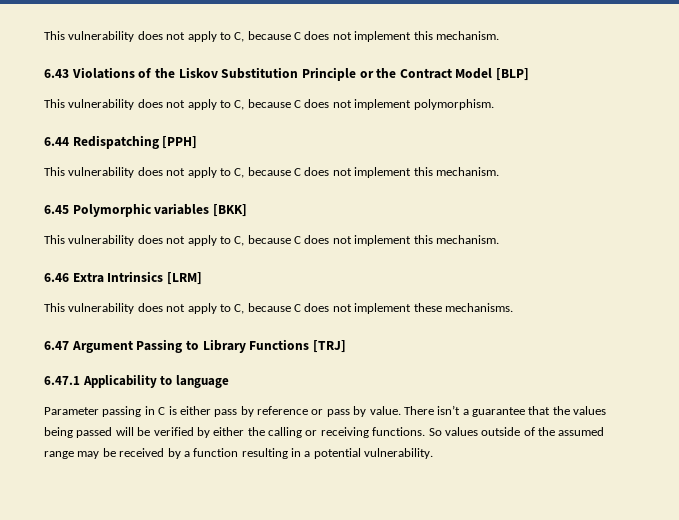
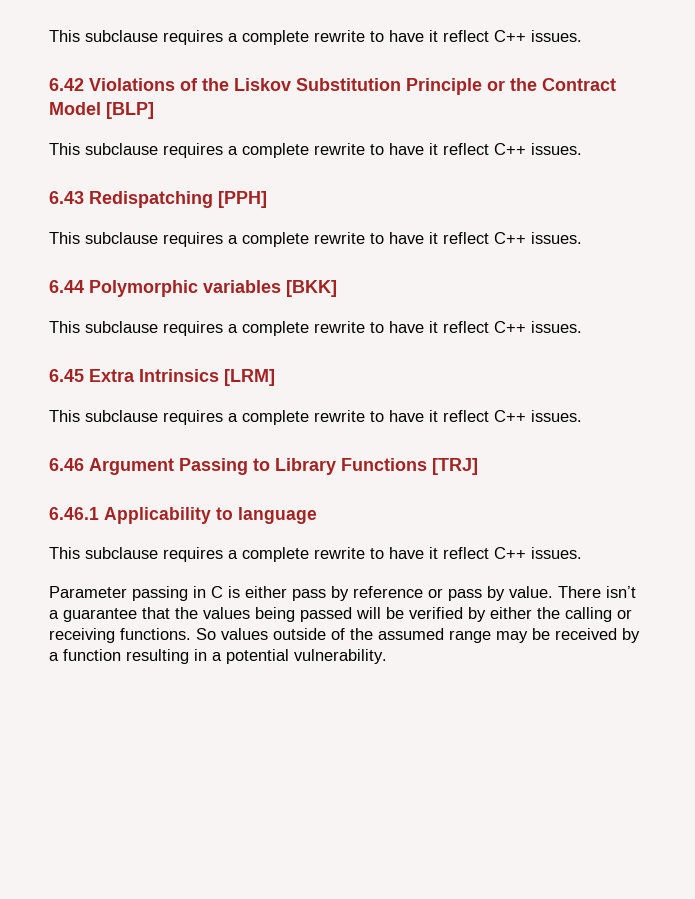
[44,31,499,42] [44,69,69,78] This vulnerability does not apply to C, because C does not implement this mechanism. // 6.43 -> [49,30,582,45] [49,78,84,91] This subclause requires a complete rewrite to have it reflect C++ issues. // 6.42
[68,99,494,110] [44,135,198,149] [44,167,499,178] [44,203,247,217] [44,235,499,246] [44,271,202,285] [44,303,513,314] [44,341,69,350] vulnerability does not apply to C, because C does not implement polymorphism. // 6.44 Redispatching [PPH] // This vulnerability does not apply to C, because C does not implement this mechanism. // 6.45 Polymorphic variables [BKK] // This vulnerability does not apply to C, because C does not implement this mechanism. // 6.46 Extra Intrinsics [LRM] // This vulnerability does not apply to C, because C does not implement these mechanisms. // 6.47 -> [85,143,582,158] [49,191,267,208] [49,232,582,247] [49,280,337,297] [49,321,582,336] [49,369,275,386] [49,410,582,425] [49,458,84,471] subclause requires a complete rewrite to have it reflect C++ issues. // 6.43 Redispatching [PPH] // This subclause requires a complete rewrite to have it reflect C++ issues. // 6.44 Polymorphic variables [BKK] // This subclause requires a complete rewrite to have it reflect C++ issues. // 6.45 Extra Intrinsics [LRM] // This subclause requires a complete rewrite to have it reflect C++ issues. // 6.46
[44,376,80,385] 6.47.1 -> [49,507,99,520] 6.46.1
(229, 381) none -> [49,547,582,562] // This subclause requires a complete rewrite to have it reflect C++ issues.

